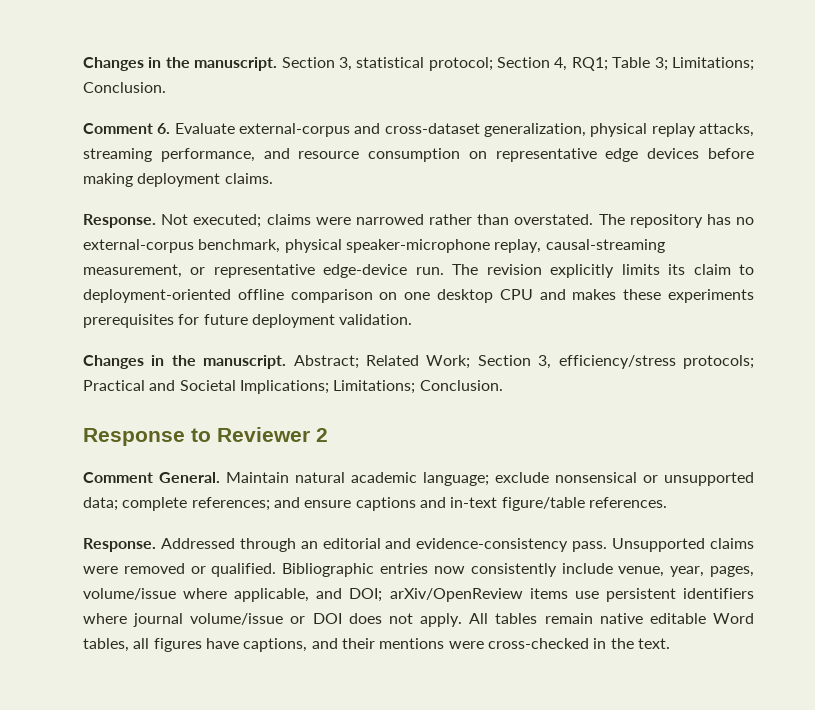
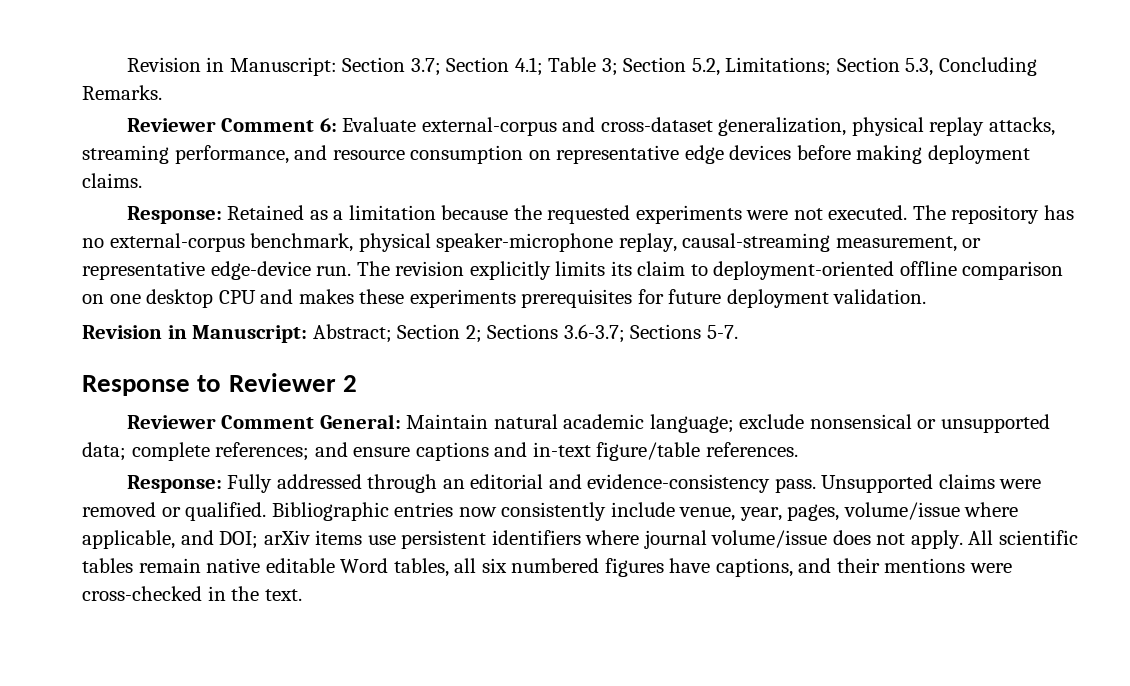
[83,57,755,71] [83,82,166,93] [83,123,171,134] Changes in the manuscript. Section 3, statistical protocol; Section 4, RQ1; Table 3; Limitations; Conclusion. // Comment 6. -> [126,57,1038,76] [82,85,162,100] [126,118,337,132] Revision in Manuscript: Section 3.7; Section 4.1; Table 3; Section 5.2, Limitations; Section 5.3, Concluding Remarks. // Reviewer Comment 6:
[83,214,594,228] Response. Not executed; claims were narrowed rather than overstated. -> [126,205,908,224] Response: Retained as a limitation because the requested experiments were not executed.
[83,355,755,369] [83,380,503,394] Changes in the manuscript. Abstract; Related Work; Section 3, efficiency/stress protocols; Practical and Societal Implications; Limitations; Conclusion. -> [82,324,738,343] Revision in Manuscript: Abstract; Section 2; Sections 3.6-3.7; Sections 5-7.
[83,472,220,483] Comment General. -> [126,414,401,429] Reviewer Comment General:
[83,538,235,552] Response. Addressed -> [126,474,362,493] Response: Fully addressed
[389,588,523,602] arXiv/OpenReview -> [263,530,310,545] arXiv
[290,613,342,624] or DOI -> (828, 539) none
(489, 618) none -> [999,530,1079,545] scientific
(150, 643) none -> [481,558,600,573] six numbered

